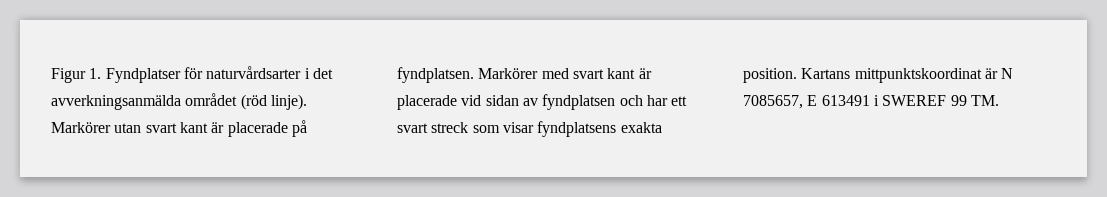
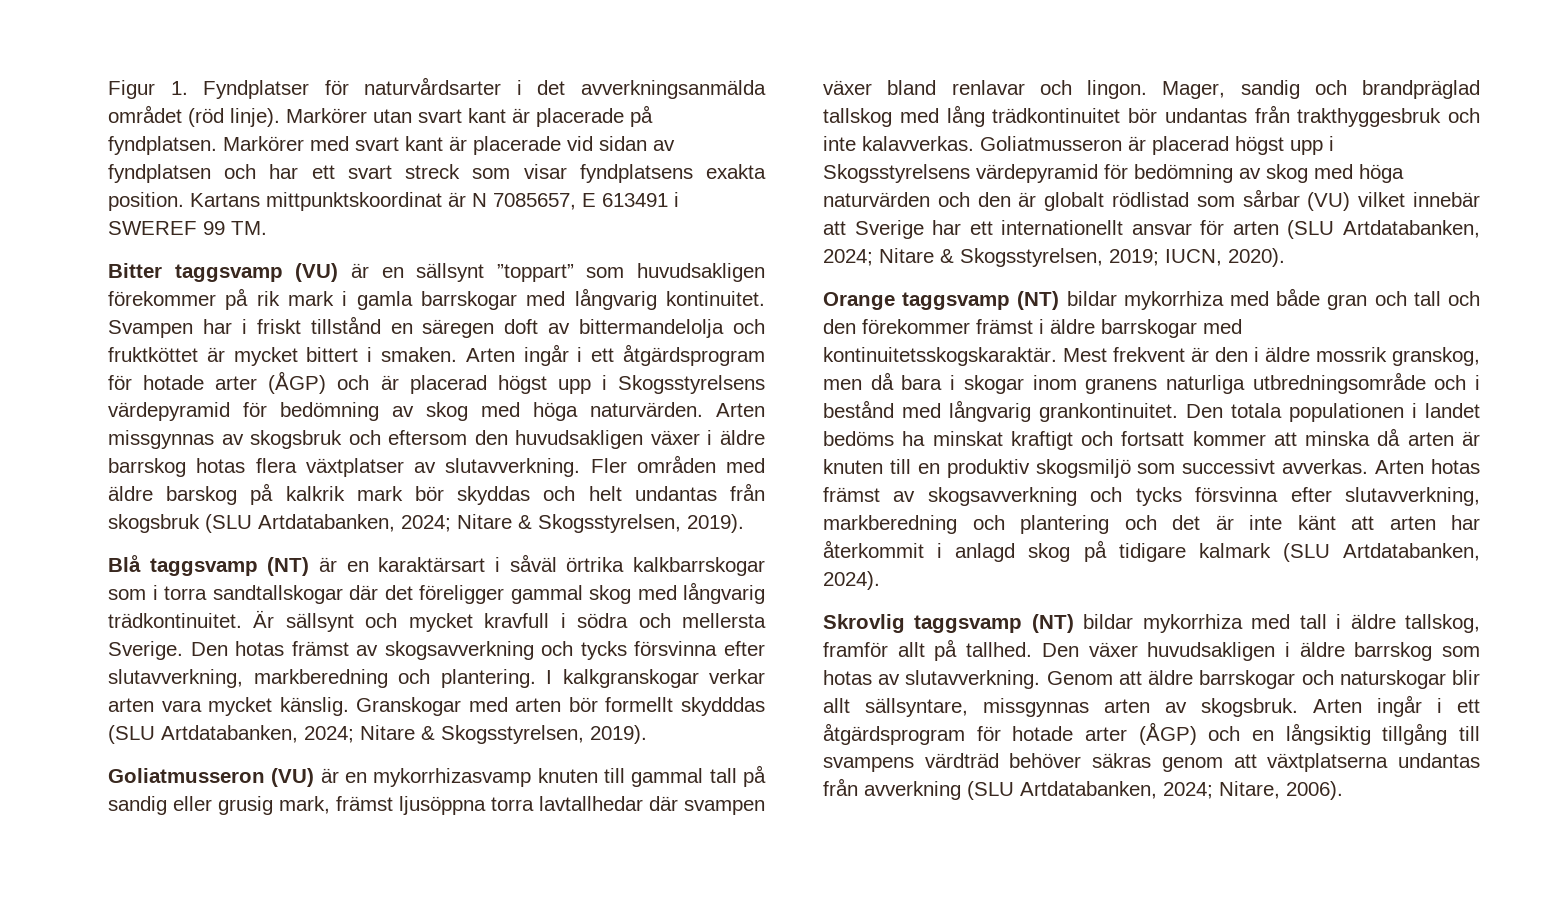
(999, 100) none -> [108,263,765,282] [108,288,765,310] [108,316,765,338] [108,344,765,366] [108,371,766,394] [108,402,765,421] [108,430,765,449] [108,455,765,477] [108,483,765,505] [108,514,744,533] [108,554,765,576] [108,582,765,604] [108,610,767,632] [108,641,765,660] [108,669,765,688] [108,697,765,716] [108,725,647,744] [108,765,767,787] [108,796,765,815] [823,80,1480,99] [823,105,1480,127] [823,136,1334,155] [823,164,1404,183] [823,189,1480,211] [823,220,1480,239] [823,248,1285,267] [823,288,1480,310] [823,319,1242,338] [823,347,1480,366] [823,372,1480,394] [823,400,1480,422] [823,428,1480,450] [823,459,1480,478] [823,487,1480,506] [823,515,1480,534] [823,540,1480,562] [823,571,880,590] [823,614,1480,633] [823,639,1480,661] [823,670,1480,689] [823,695,1480,717] [823,722,1480,745] [823,753,1480,772] [823,778,1343,800] // Bitter taggsvamp (VU) är en sällsynt ”toppart” som huvudsakligen förekommer på rik mark i gamla barrskogar med långvarig kontinuitet. Svampen har i friskt tillstånd en säregen doft av bittermandelolja och fruktköttet är mycket bittert i smaken. Arten ingår i ett åtgärdsprogram för hotade arter (ÅGP) och är placerad högst upp i Skogsstyrelsens värdepyramid för bedömning av skog med höga naturvärden. Arten missgynnas av skogsbruk och eftersom den huvudsakligen växer i äldre barrskog hotas flera växtplatser av slutavverkning. Fler områden med äldre barskog på kalkrik mark bör skyddas och helt undantas från skogsbruk (SLU Artdatabanken, 2024; Nitare & Skogsstyrelsen, 2019). // Blå taggsvamp (NT) är en karaktärsart i såväl örtrika kalkbarrskogar som i torra sandtallskogar där det föreligger gammal skog med långvarig trädkontinuitet. Är sällsynt och mycket kravfull i södra och mellersta Sverige. Den hotas främst av skogsavverkning och tycks försvinna efter slutavverkning, markberedning och plantering. I kalkgranskogar verkar arten vara mycket känslig. Granskogar med arten bör formellt skydddas (SLU Artdatabanken, 2024; Nitare & Skogsstyrelsen, 2019). // Goliatmusseron (VU) är en mykorrhizasvamp knuten till gammal tall på sandig eller grusig mark, främst ljusöppna torra lavtallhedar där svampen växer bland renlavar och lingon. Mager, sandig och brandpräglad tallskog med lång trädkontinuitet bör undantas från trakthyggesbruk och inte kalavverkas. Goliatmusseron är placerad högst upp i Skogsstyrelsens värdepyramid för bedömning av skog med höga naturvärden och den är globalt rödlistad som sårbar (VU) vilket innebär att Sverige har ett internationellt ansvar för arten (SLU Artdatabanken, 2024; Nitare & Skogsstyrelsen, 2019; IUCN, 2020). // Orange taggsvamp (NT) bildar mykorrhiza med både gran och tall och den förekommer främst i äldre barrskogar med kontinuitetsskogskaraktär. Mest frekvent är den i äldre mossrik granskog, men då bara i skogar inom granens naturliga utbredningsområde och i bestånd med långvarig grankontinuitet. Den totala populationen i landet bedöms ha minskat kraftigt och fortsatt kommer att minska då arten är knuten till en produktiv skogsmiljö som successivt avverkas. Arten hotas främst av skogsavverkning och tycks försvinna efter slutavverkning, markberedning och plantering och det är inte känt att arten har återkommit i anlagd skog på tidigare kalmark (SLU Artdatabanken, 2024). // Skrovlig taggsvamp (NT) bildar mykorrhiza med tall i äldre tallskog, framför allt på tallhed. Den växer huvudsakligen i äldre barrskog som hotas av slutavverkning. Genom att äldre barrskogar och naturskogar blir allt sällsyntare, missgynnas arten av skogsbruk. Arten ingår i ett åtgärdsprogram för hotade arter (ÅGP) och en långsiktig tillgång till svampens värdträd behöver säkras genom att växtplatserna undantas från avverkning (SLU Artdatabanken, 2024; Nitare, 2006).

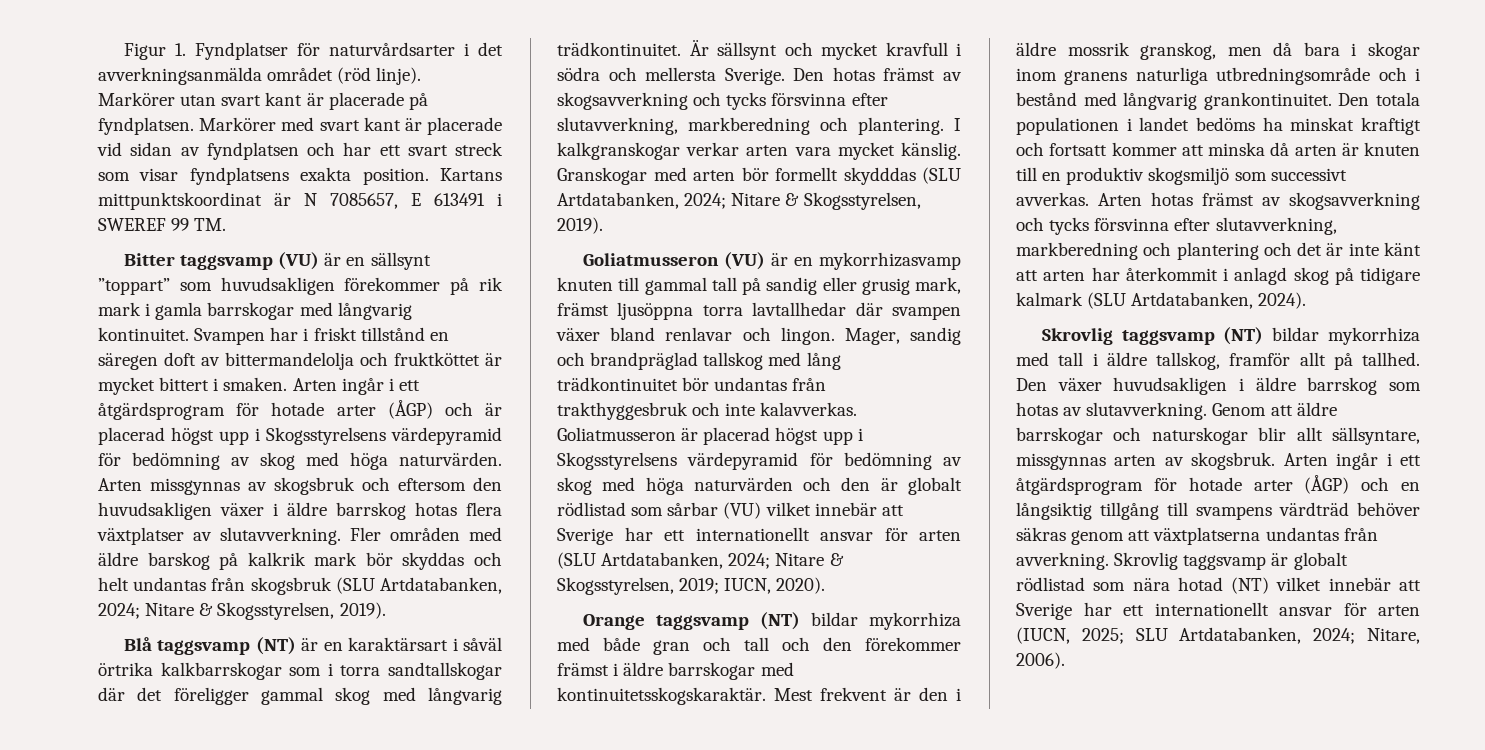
[864,781,1014,800] avverkning (SLU -> [1016,552,1348,570] [1016,577,1421,594] [1016,602,1420,620] [1016,627,1168,644] avverkning. Skrovlig taggsvamp är globalt rödlistad som nära hotad (NT) vilket innebär att Sverige har ett internationellt ansvar för arten (IUCN, 2025; SLU

